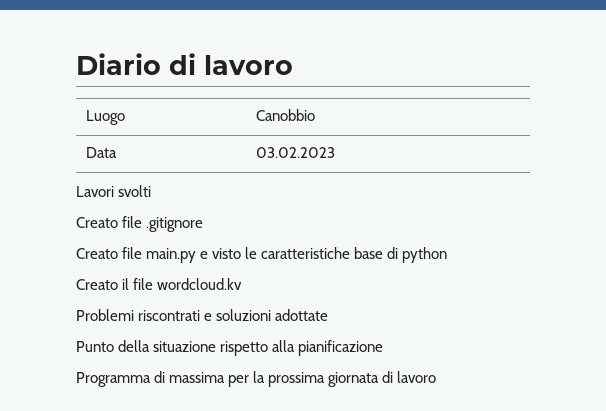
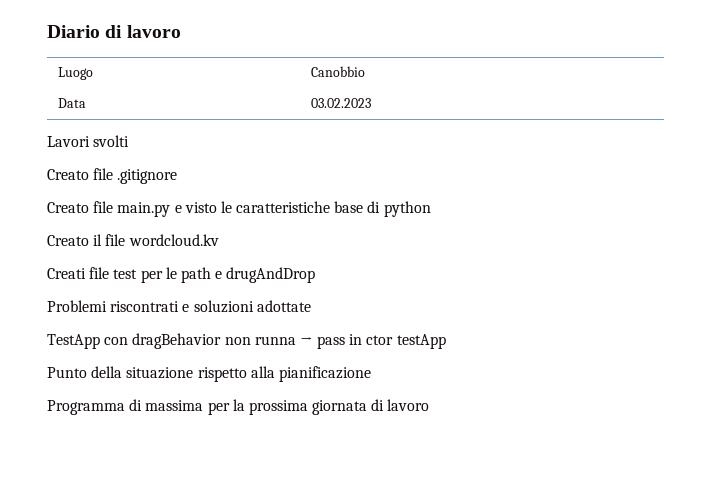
(243, 284) none -> [47,267,316,283] // Creati file test per le path e drugAndDrop
(329, 315) none -> [47,333,446,349] // TestApp con dragBehavior non runna → pass in ctor testApp

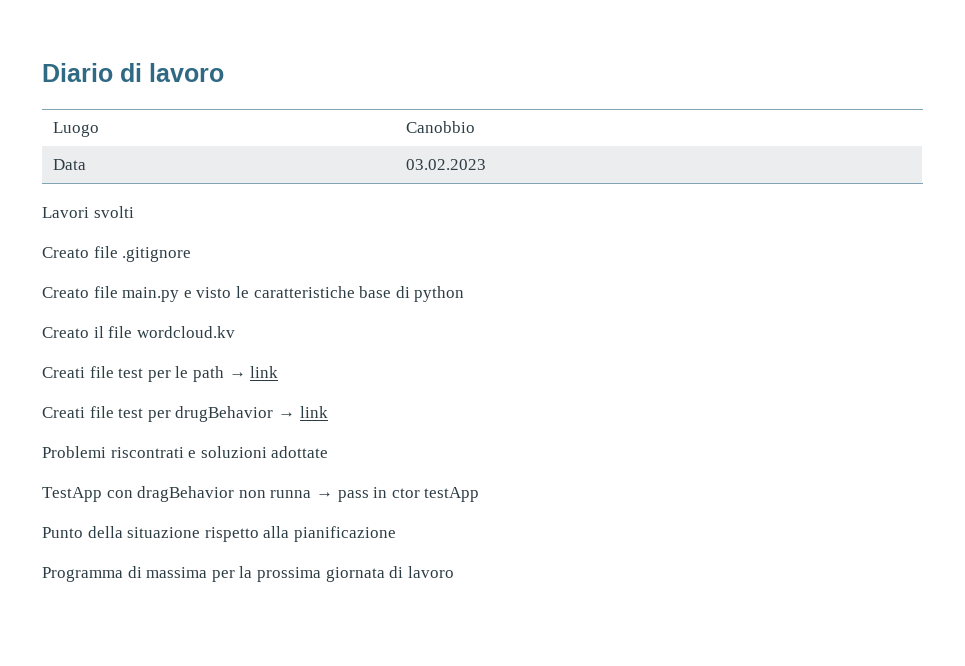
[215,267,316,283] e drugAndDrop -> [228,366,279,378] [42,406,328,422] → link // Creati file test per drugBehavior → link

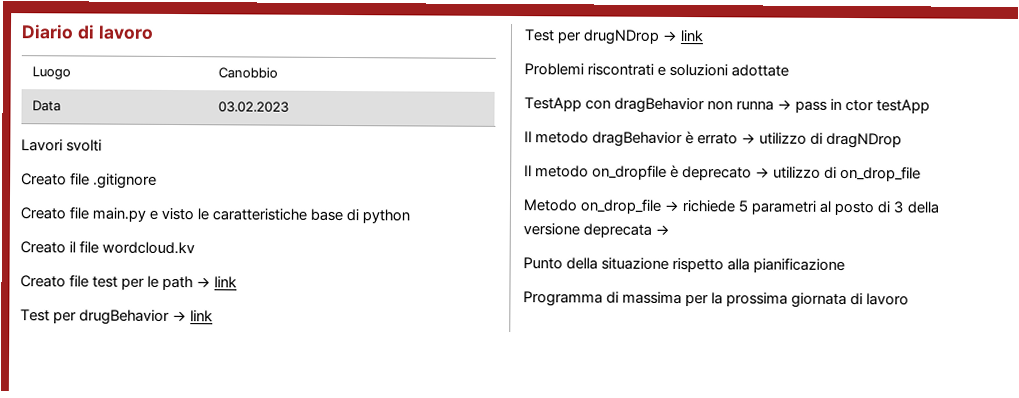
[42,367,85,378] Creati -> [20,275,66,288] Creato
[42,406,144,418] Creati file test -> [20,309,50,322] Test
(328, 412) none -> [524,29,705,45] // Test per drugNDrop → link
(480, 494) none -> [524,131,903,149] [524,164,922,182] [523,198,939,216] [523,223,671,238] // Il metodo dragBehavior è errato → utilizzo di dragNDrop // Il metodo on_dropfile è deprecato → utilizzo di on_drop_file // Metodo on_drop_file → richiede 5 parametri al posto di 3 della versione deprecata →

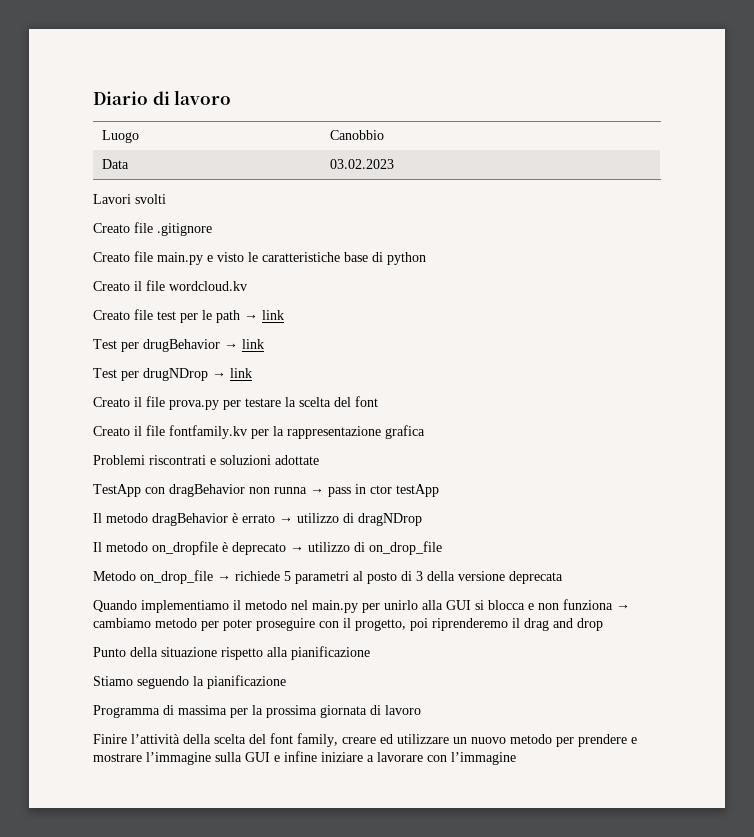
(705, 36) none -> [93,396,378,410] [93,425,425,439] // Creato il file prova.py per testare la scelta del font // Creato il file fontfamily.kv per la rappresentazione grafica
[655,224,671,236] → -> [93,599,630,613] [93,618,603,631] // Quando implementiamo il metodo nel main.py per unirlo alla GUI si blocca e non funziona → cambiamo metodo per poter proseguire con il progetto, poi riprenderemo il drag and drop
(846, 265) none -> [93,675,286,689] // Stiamo seguendo la pianificazione
(910, 299) none -> [93,733,637,747] [93,751,516,765] // Finire l’attività della scelta del font family, creare ed utilizzare un nuovo metodo per prendere e mostrare l’immagine sulla GUI e infine iniziare a lavorare con l’immagine

